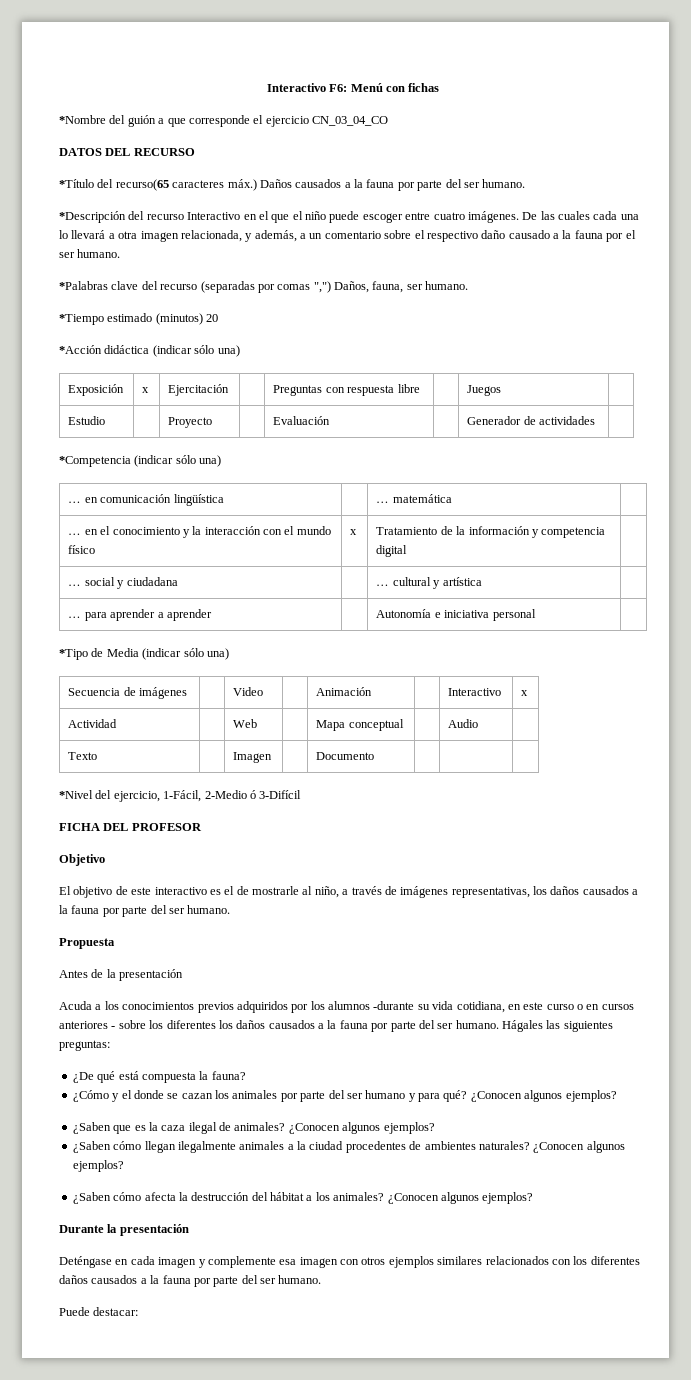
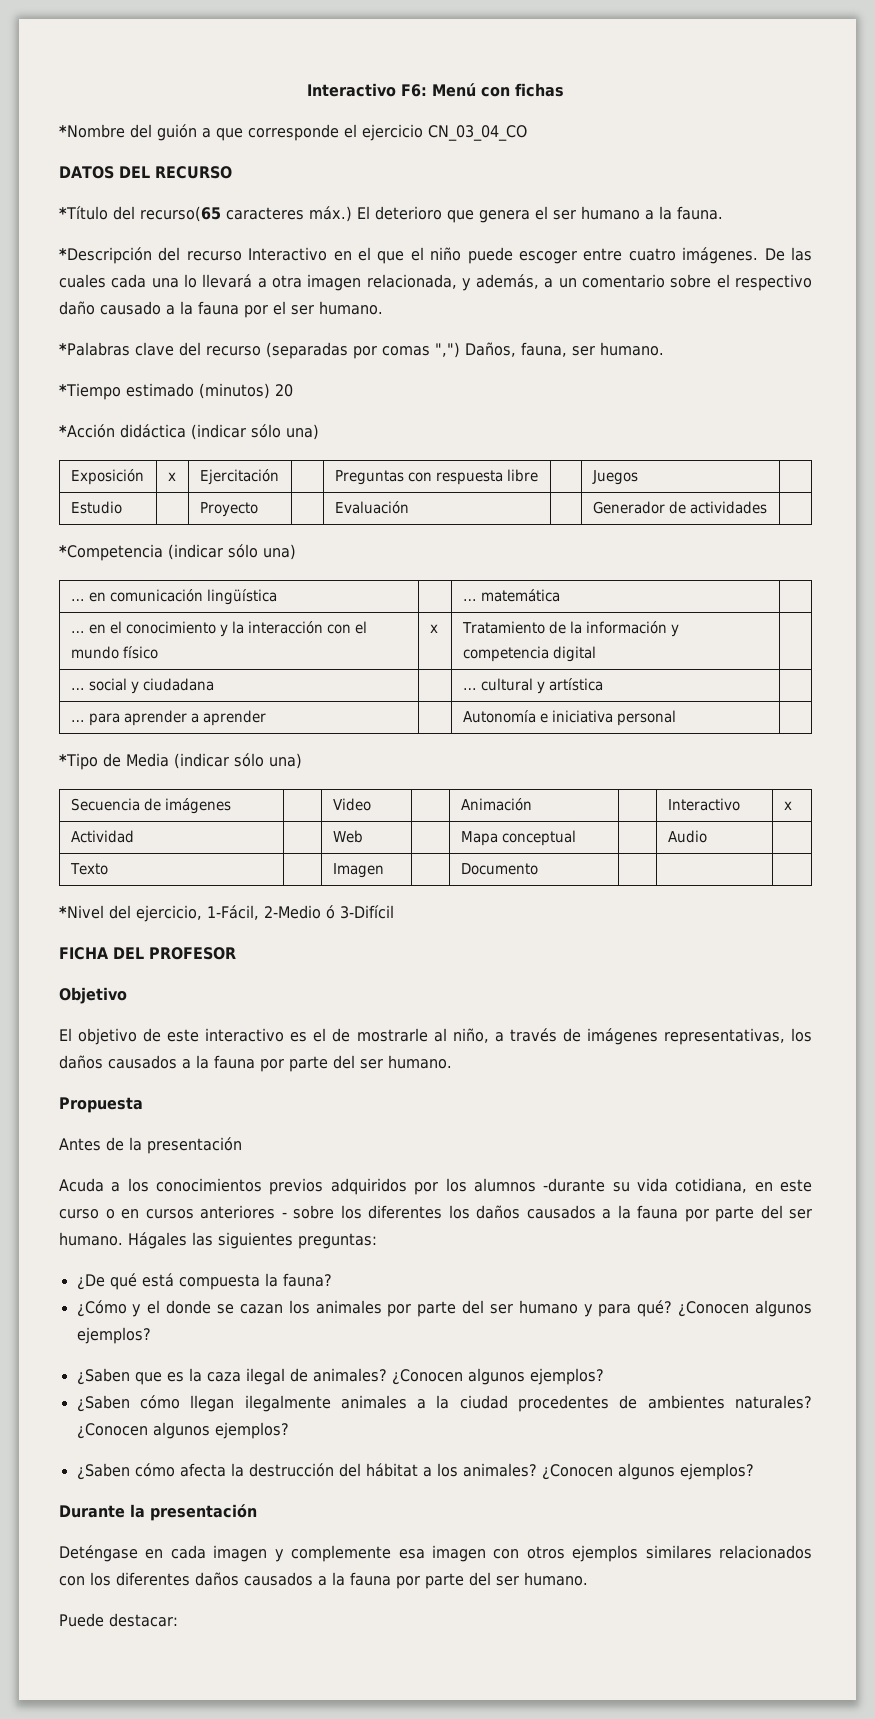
[259,179,526,191] Daños causados a la fauna por parte del ser humano. -> [357,206,723,223] El deterioro que genera el ser humano a la fauna.

